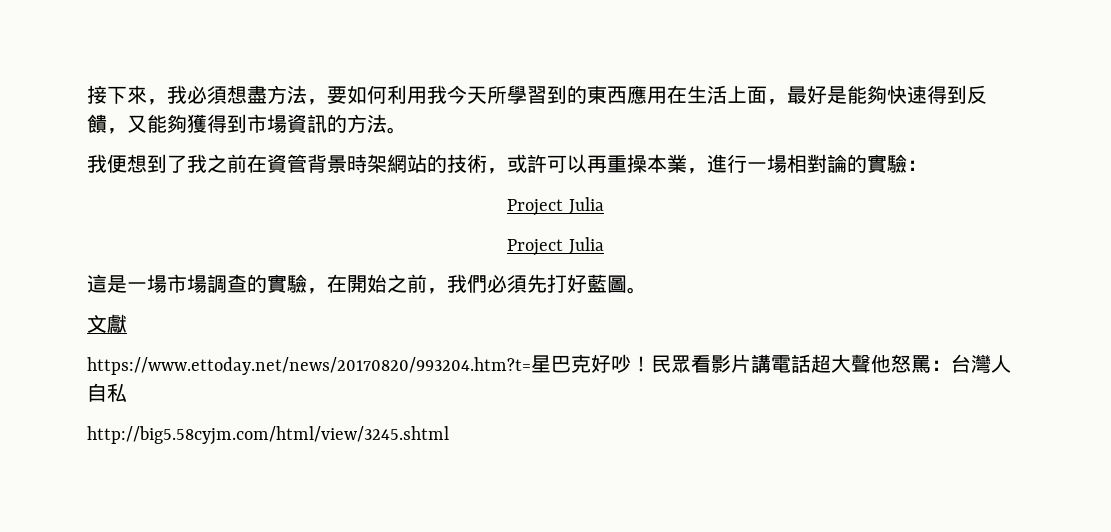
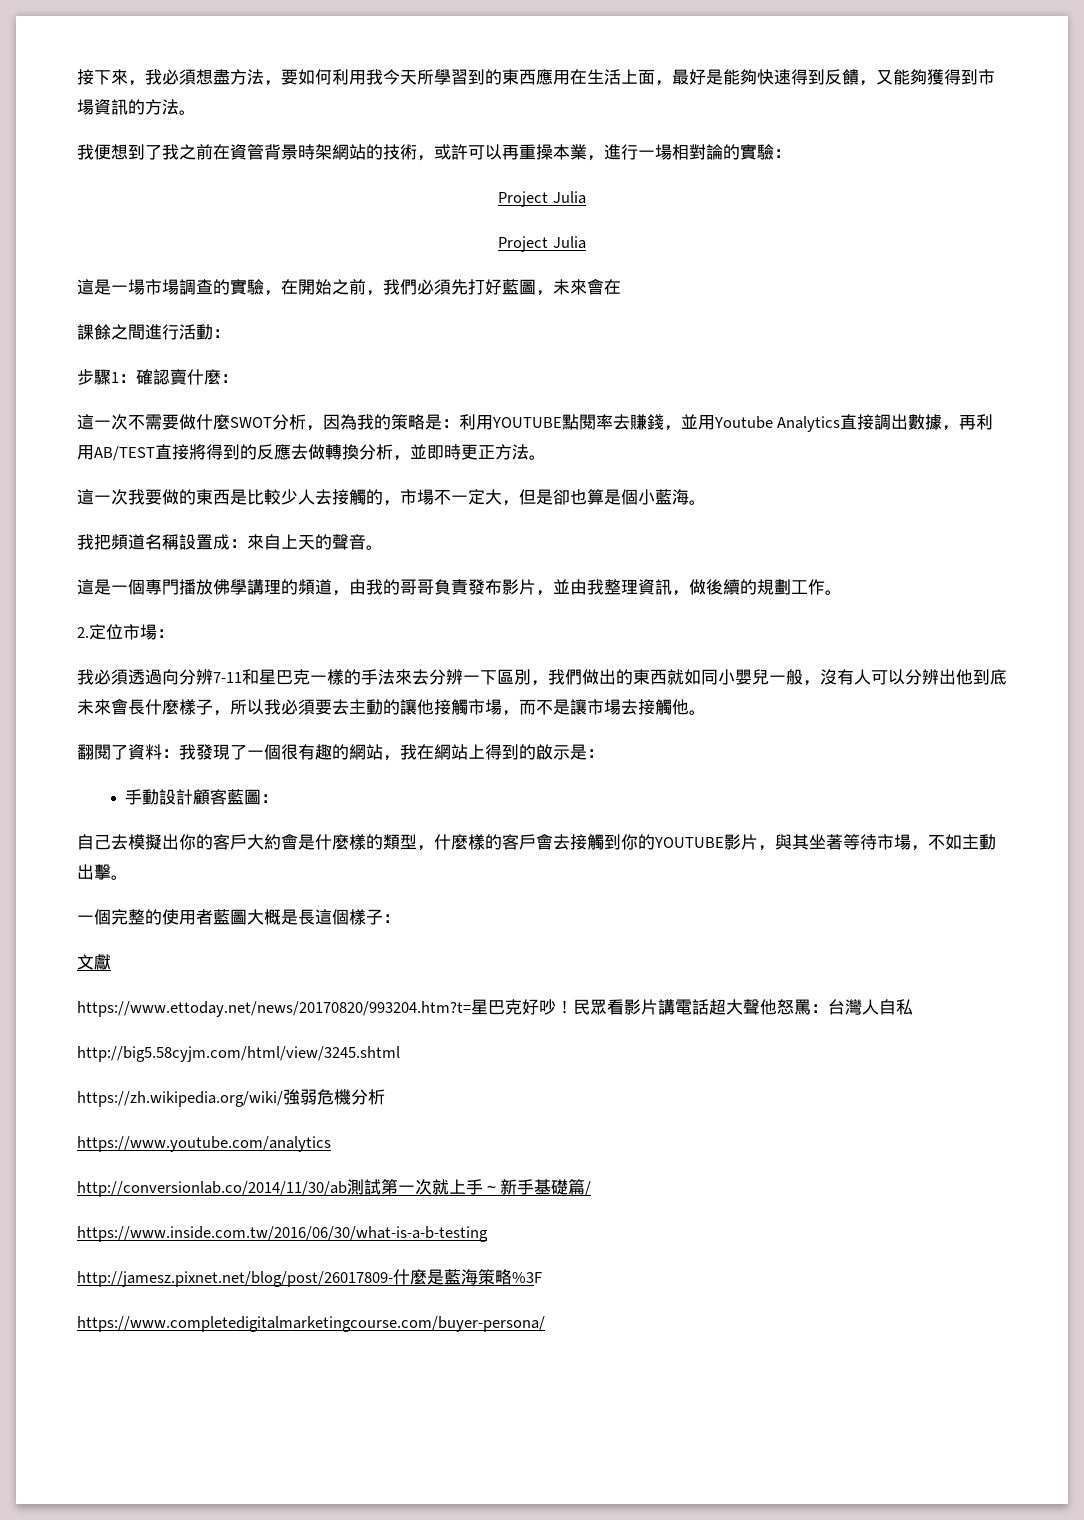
[627,287,647,294] 。 -> [536,278,621,296] [77,324,230,340] [77,369,238,385] [77,413,994,432] [77,444,546,461] [77,488,706,506] [77,534,383,550] [77,578,842,596] [77,624,174,640] [77,669,1007,686] [77,698,706,716] [77,744,604,761] [125,789,279,805] [77,833,996,851] [77,864,128,880] [77,908,400,925] ，未來會在 // 課餘之間進行活動： // 步驟1：確認賣什麼： // 這一次不需要做什麼SWOT分析，因為我的策略是：利用YOUTUBE點閱率去賺錢，並用Youtube Analytics直接調出數據，再利用AB/TEST直接將得到的反應去做轉換分析，並即時更正方法。 // 這一次我要做的東西是比較少人去接觸的，市場不一定大，但是卻也算是個小藍海。 // 我把頻道名稱設置成：來自上天的聲音。 // 這是一個專門播放佛學講理的頻道，由我的哥哥負責發布影片，並由我整理資訊，做後續的規劃工作。 // 2.定位市場： // 我必須透過向分辨7-11和星巴克一樣的手法來去分辨一下區別，我們做出的東西就如同小嬰兒一般，沒有人可以分辨出他到底未來會長什麼樣子，所以我必須要去主動的讓他接觸市場，而不是讓市場去接觸他。 // 翻閱了資料：我發現了一個很有趣的網站，我在網站上得到的啟示是： // 手動設計顧客藍圖： // 自己去模擬出你的客戶大約會是什麼樣的類型，什麼樣的客戶會去接觸到你的YOUTUBE影片，與其坐著等待市場，不如主動出擊。 // 一個完整的使用者藍圖大概是長這個樣子：
(449, 435) none -> [77,1089,385,1107] [77,1136,331,1152] [77,1179,591,1197] [77,1226,488,1242] [77,1269,542,1287] [77,1316,545,1332] // https://zh.wikipedia.org/wiki/強弱危機分析 // https://www.youtube.com/analytics // http://conversionlab.co/2014/11/30/ab測試第一次就上手～新手基礎篇/ // https://www.inside.com.tw/2016/06/30/what-is-a-b-testing // http://jamesz.pixnet.net/blog/post/26017809-什麼是藍海策略%3F // https://www.completedigitalmarketingcourse.com/buyer-persona/

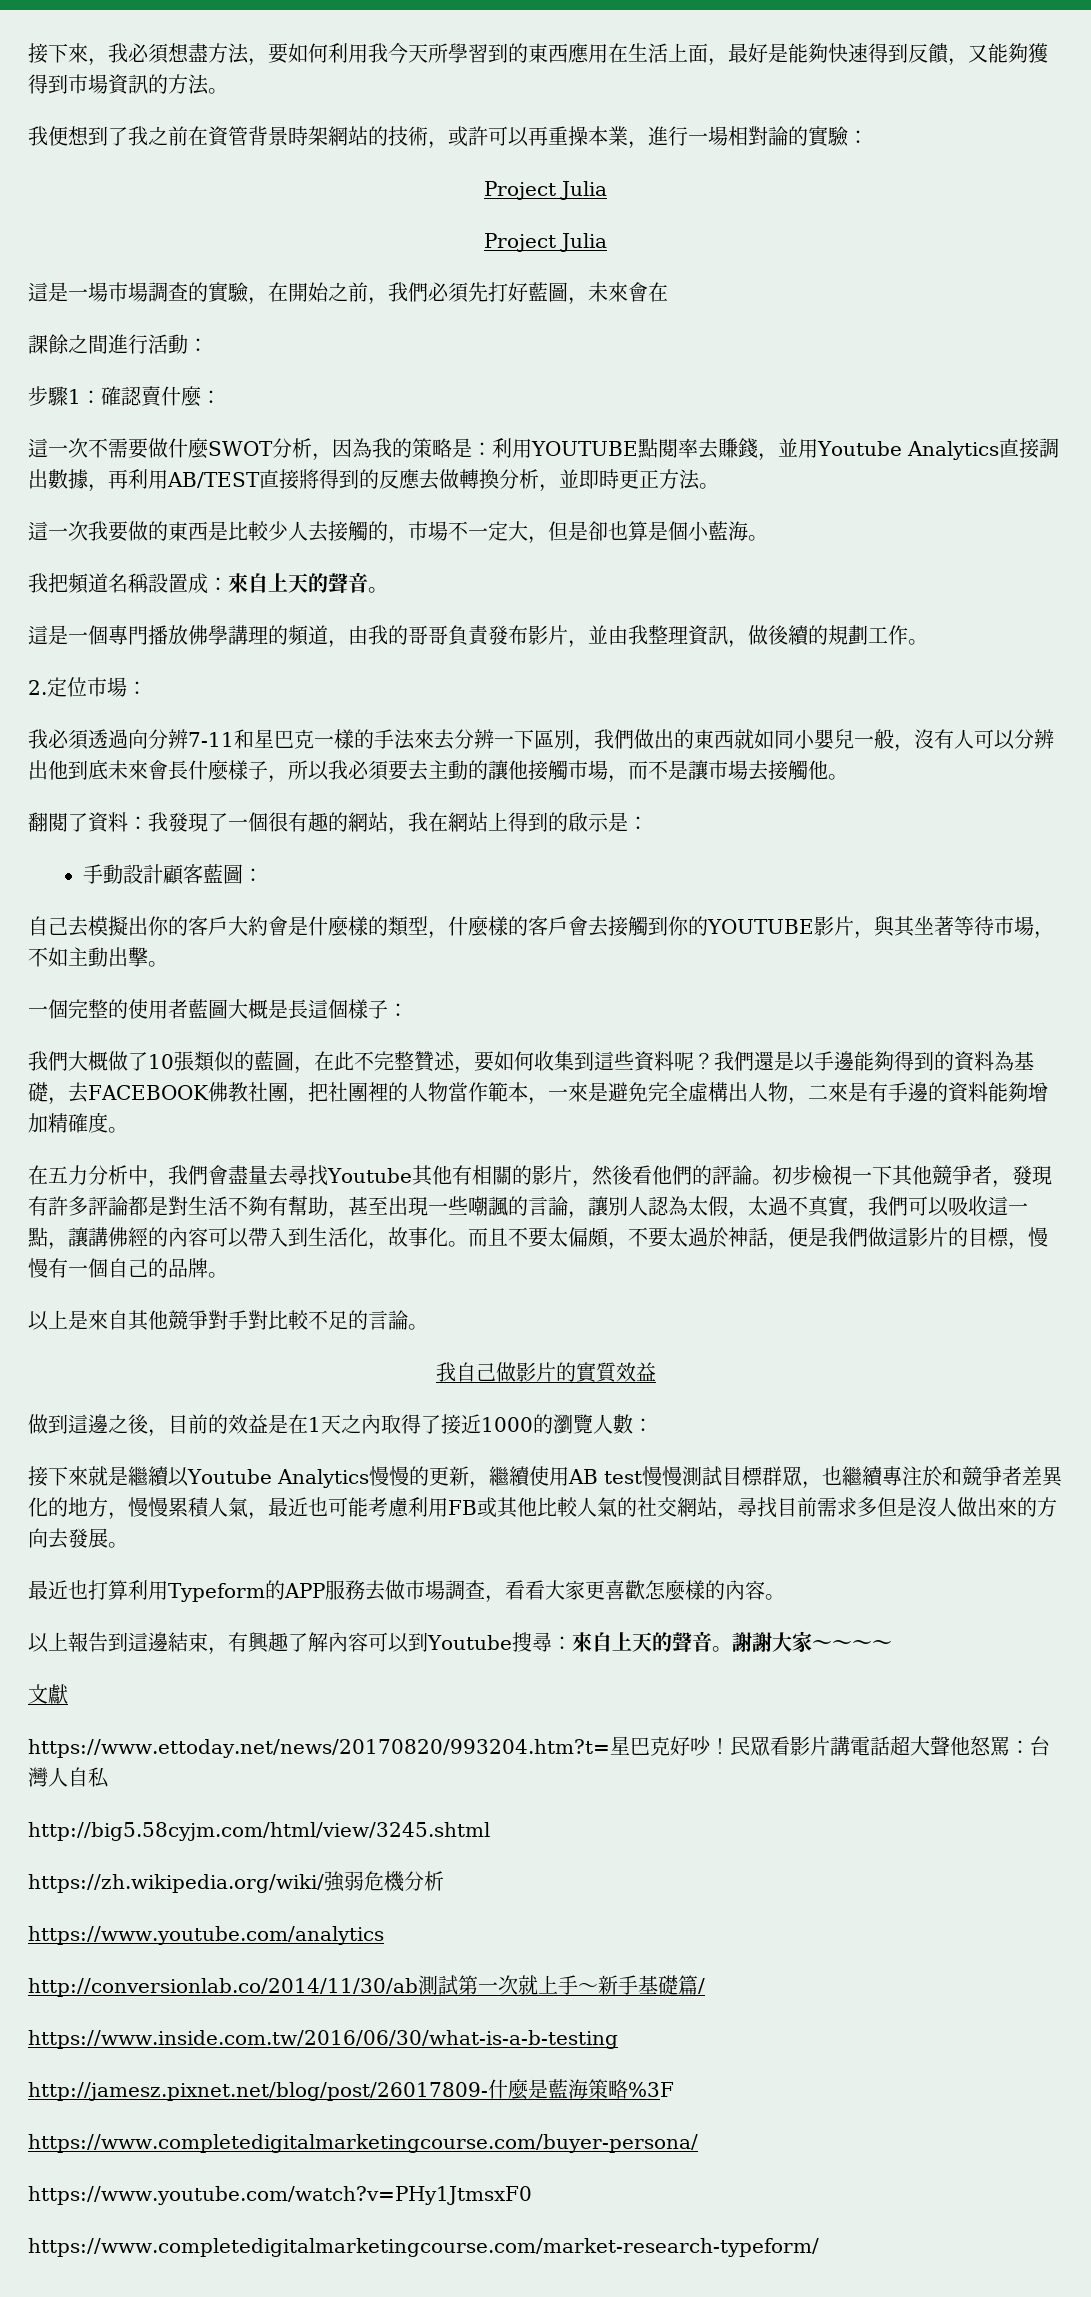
(400, 918) none -> [28,1051,1034,1074] [28,1082,1048,1105] [28,1112,128,1133] [28,1165,1052,1188] [28,1196,1028,1219] [28,1227,1048,1250] [28,1258,228,1278] [28,1310,428,1331] [435,1362,656,1383] [28,1414,653,1437] [28,1466,1063,1489] [28,1497,1057,1520] [28,1528,128,1549] [28,1580,785,1603] [28,1631,892,1655] // 我們大概做了10張類似的藍圖，在此不完整贊述，要如何收集到這些資料呢？我們還是以手邊能夠得到的資料為基礎，去FACEBOOK佛教社團，把社團裡的人物當作範本，一來是避免完全虛構出人物，二來是有手邊的資料能夠增加精確度。 // 在五力分析中，我們會盡量去尋找Youtube其他有相關的影片，然後看他們的評論。初步檢視一下其他競爭者，發現有許多評論都是對生活不夠有幫助，甚至出現一些嘲諷的言論，讓別人認為太假，太過不真實，我們可以吸收這一點，讓講佛經的內容可以帶入到生活化，故事化。而且不要太偏頗，不要太過於神話，便是我們做這影片的目標，慢慢有一個自己的品牌。 // 以上是來自其他競爭對手對比較不足的言論。 // 我自己做影片的實質效益 // 做到這邊之後，目前的效益是在1天之內取得了接近1000的瀏覽人數： // 接下來就是繼續以Youtube Analytics慢慢的更新，繼續使用AB test慢慢測試目標群眾，也繼續專注於和競爭者差異化的地方，慢慢累積人氣，最近也可能考慮利用FB或其他比較人氣的社交網站，尋找目前需求多但是沒人做出來的方向去發展。 // 最近也打算利用Typeform的APP服務去做市場調查，看看大家更喜歡怎麼樣的內容。 // 以上報告到這邊結束，有興趣了解內容可以到Youtube搜尋：來自上天的聲音。謝謝大家～～～～
(545, 1324) none -> [28,2186,532,2205] [28,2238,819,2257] // https://www.youtube.com/watch?v=PHy1JtmsxF0 // https://www.completedigitalmarketingcourse.com/market-research-typeform/

